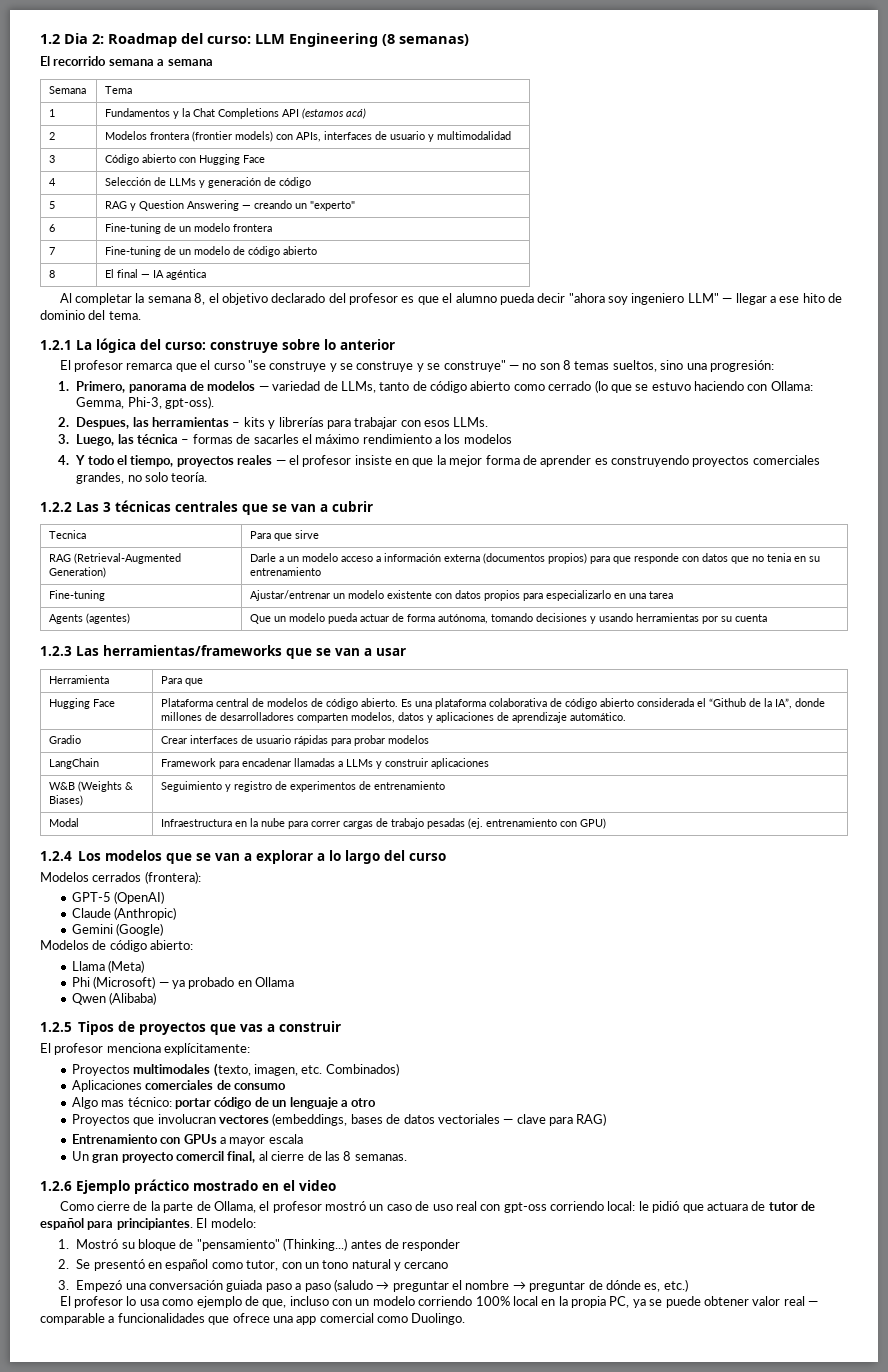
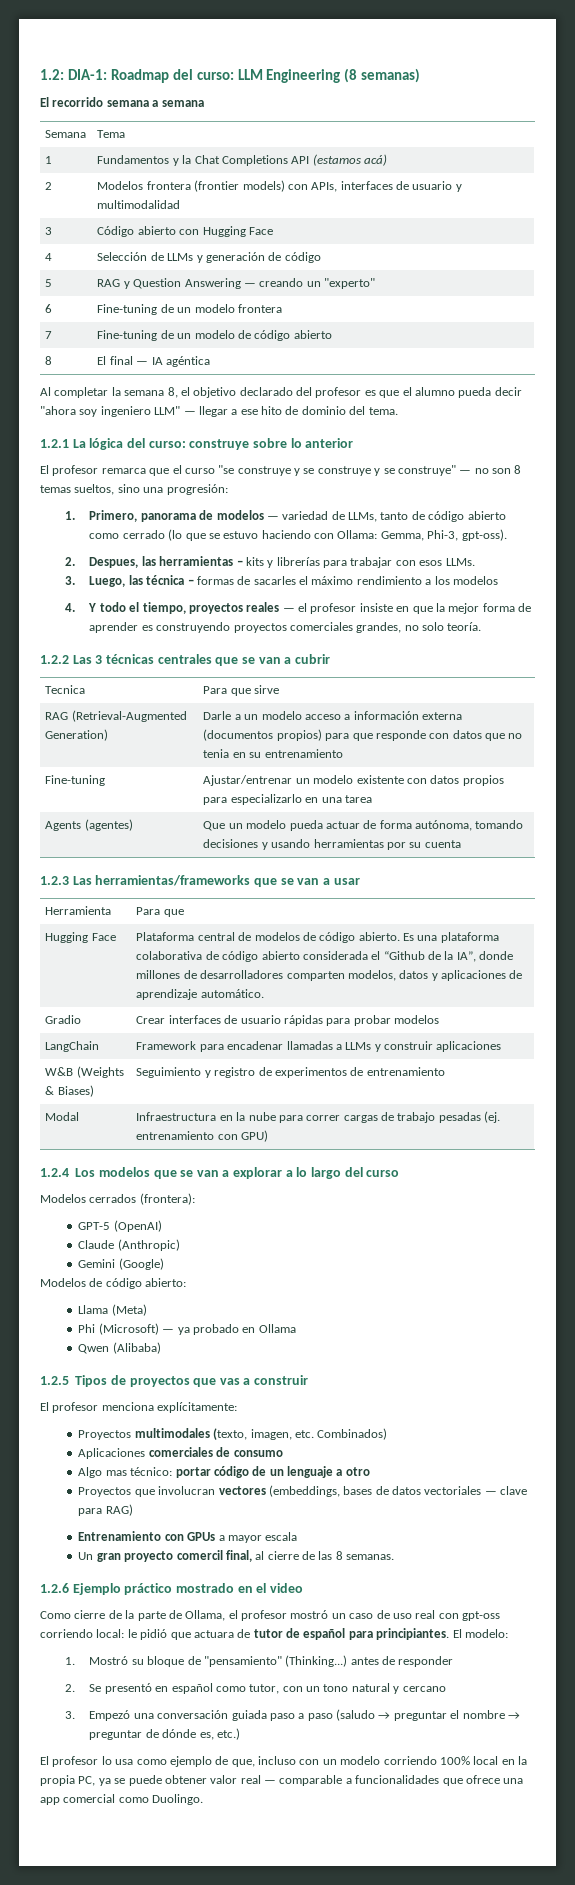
[40,33,104,44] 1.2 Dia 2: -> [40,69,107,80] 1.2: DIA-1:

